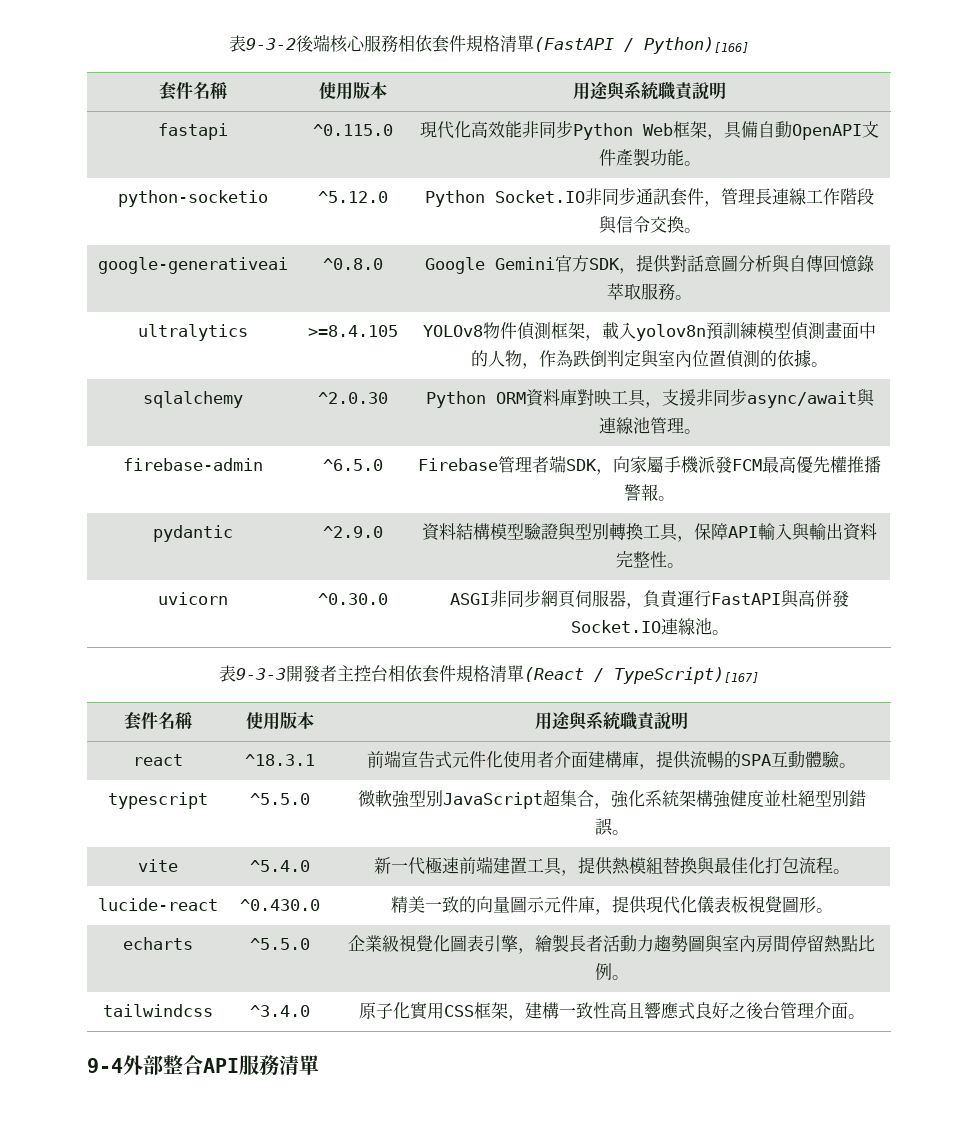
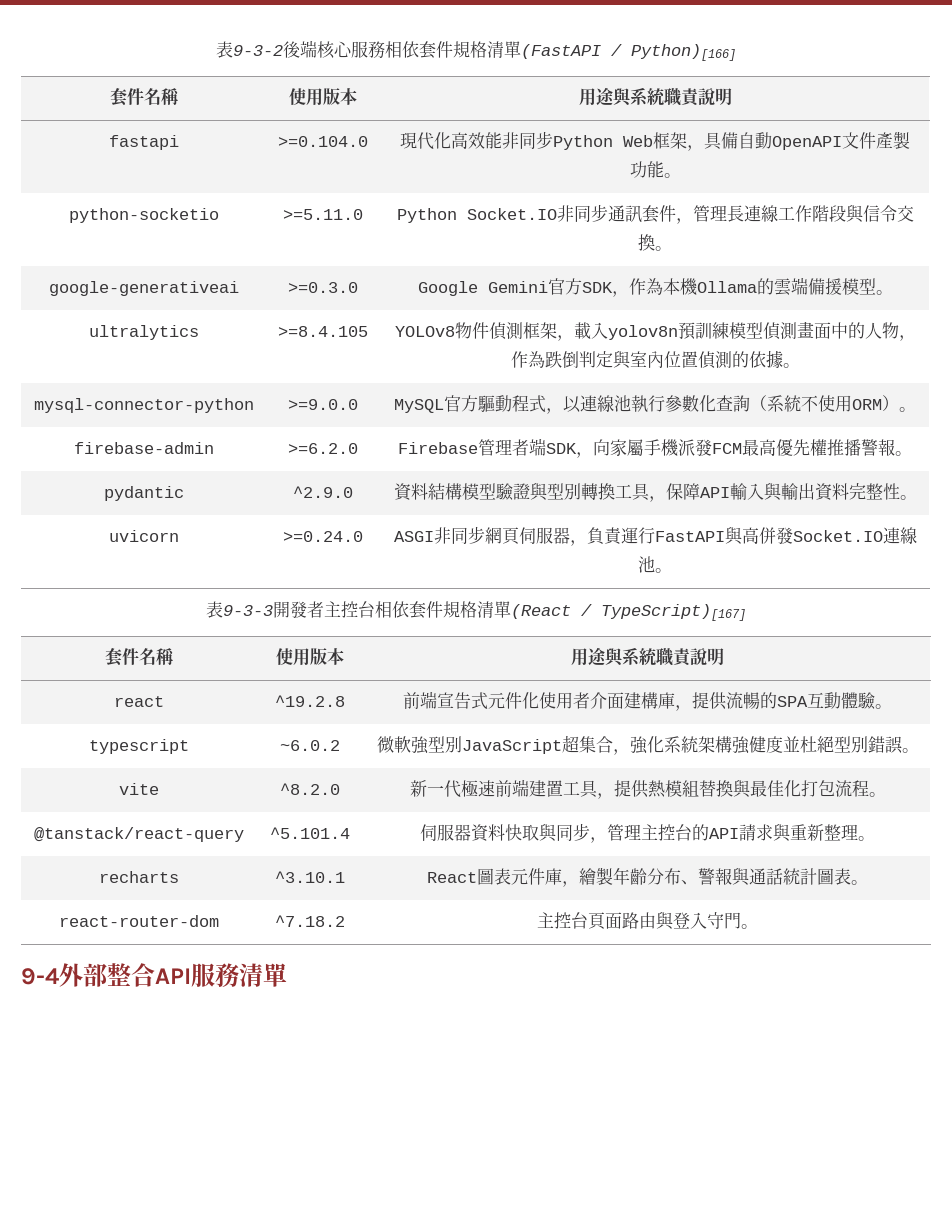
[313,124,393,136] ^0.115.0 -> [278,136,368,147] >=0.104.0
[318,191,388,203] ^5.12.0 -> [283,209,363,220] >=5.11.0
[323,258,383,270] ^0.8.0 -> [288,282,358,293] >=0.3.0
[636,255,874,273] [607,283,675,300] 提供對話意圖分析與自傳回憶錄萃取服務 -> [628,277,876,296] 作為本機Ollama的雲端備援模型
[142,391,243,408] [318,392,388,404] [425,388,875,408] [598,417,684,434] sqlalchemy | ^2.0.30 | Python ORM資料庫對映工具，支援非同步async/await與連線池管理 -> [33,398,254,413] [288,399,358,410] [394,395,899,414] mysql-connector-python | >=9.0.0 | MySQL官方驅動程式，以連線池執行參數化查詢（系統不使用ORM）
[323,459,383,471] ^6.5.0 -> [288,443,358,454] >=6.2.0
[318,593,388,605] ^0.30.0 -> [283,531,363,542] >=0.24.0
[245,754,315,766] ^18.3.1 -> [275,695,345,707] ^19.2.8
[250,793,310,805] ^5.5.0 -> [280,740,340,751] ~6.0.2
[250,860,310,872] ^5.4.0 -> [280,783,340,795] ^8.2.0
[97,898,218,911] [240,899,320,911] [390,896,833,915] [122,937,193,950] [250,938,310,950] [348,934,875,954] [594,963,629,980] [102,1004,213,1017] [250,1005,310,1017] [358,1002,848,1021] lucide-react | ^0.430.0 | 精美一致的向量圖示元件庫，提供現代化儀表板視覺圖形。 // echarts | ^5.5.0 | 企業級視覺化圖表引擎，繪製長者活動力趨勢圖與室內房間停留熱點比例。 // tailwindcss | ^3.4.0 | 原子化實用CSS框架，建構一致性高且響應式良好之後台管理介面 -> [33,827,244,842] [270,827,350,839] [420,823,875,843] [98,871,179,883] [275,871,345,883] [427,867,868,887] [58,915,219,927] [275,915,345,927] [537,912,741,930] @tanstack/react-query | ^5.101.4 | 伺服器資料快取與同步，管理主控台的API請求與重新整理。 // recharts | ^3.10.1 | React圖表元件庫，繪製年齡分布、警報與通話統計圖表。 // react-router-dom | ^7.18.2 | 主控台頁面路由與登入守門

